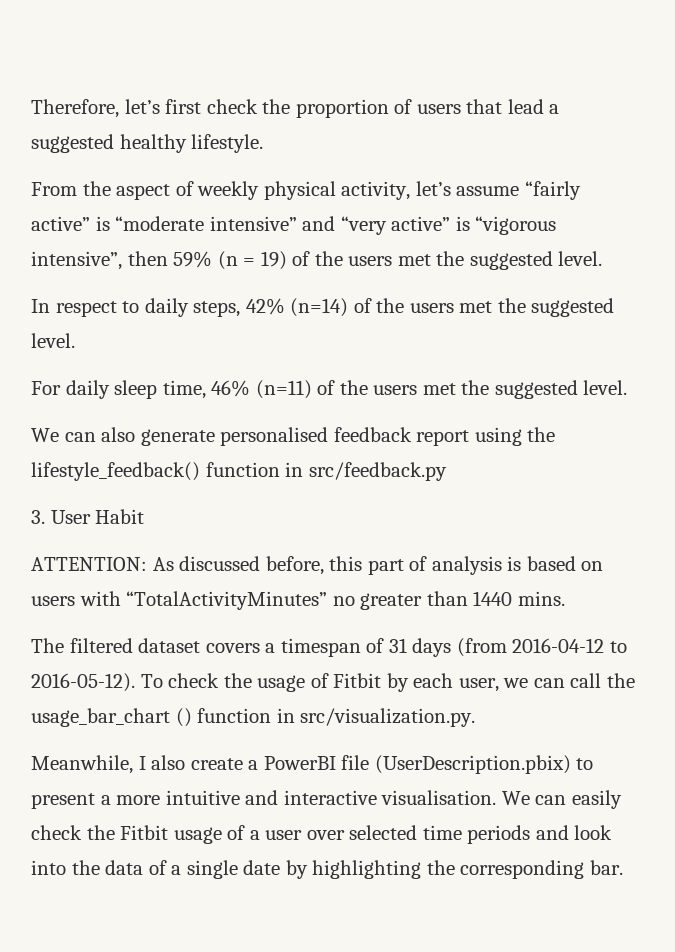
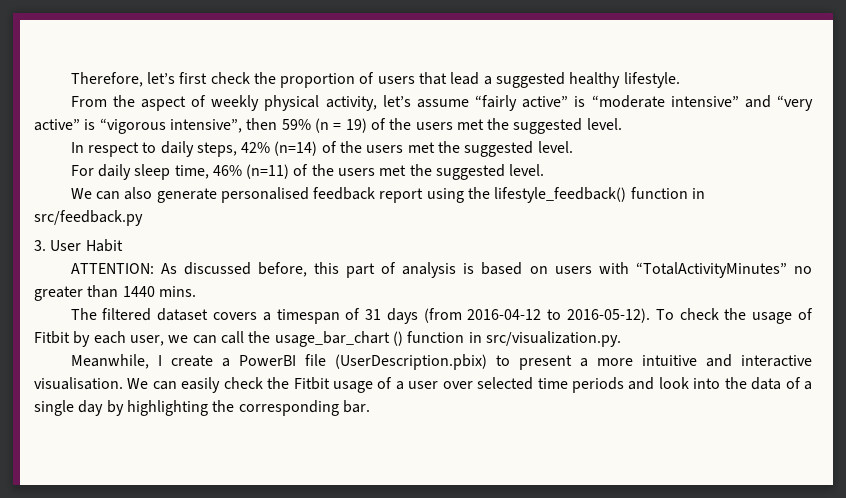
[151,755,186,770] also -> (162, 360) none
[243,860,281,875] date -> [78,400,104,416] day

